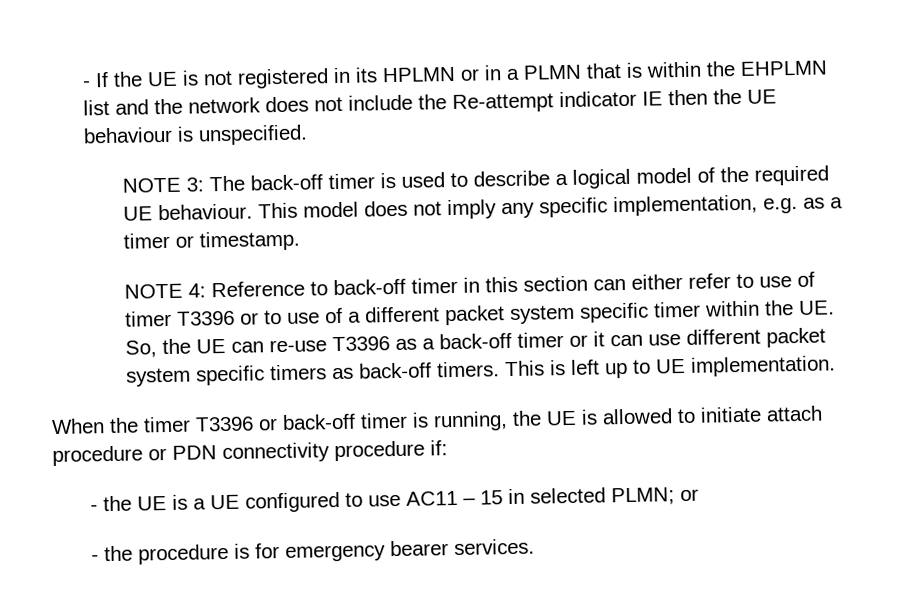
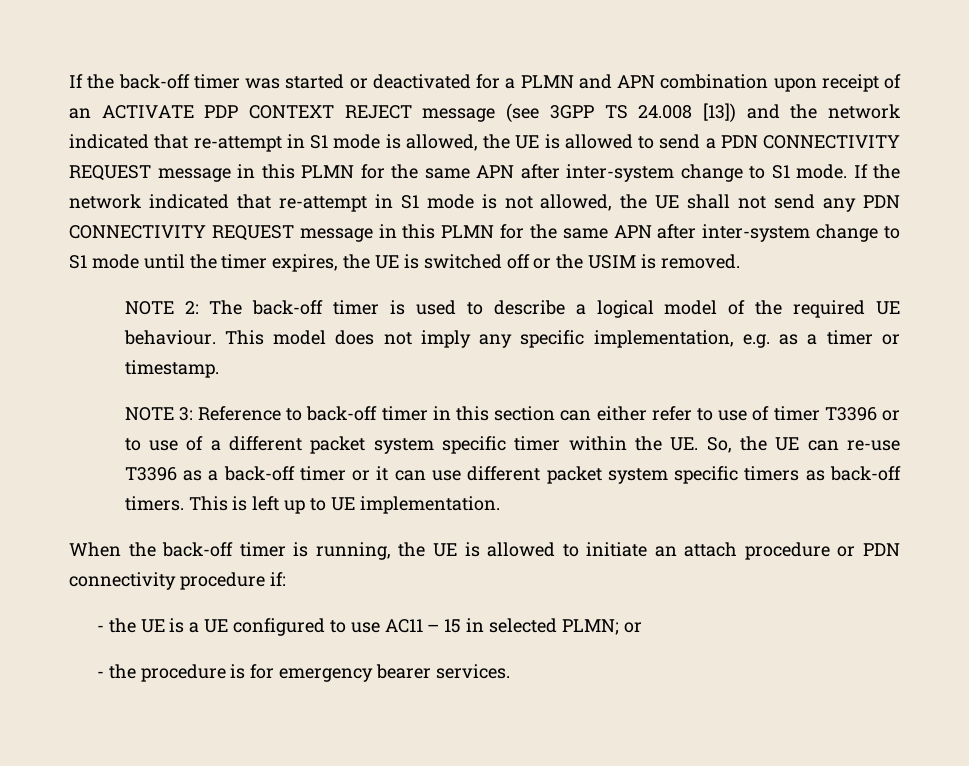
[83,60,829,89] [83,88,778,116] [83,124,309,146] [121,177,204,193] - If the UE is not registered in its HPLMN or in a PLMN that is within the EHPLMN list and the network does not include the Re-attempt indicator IE then the UE behaviour is unspecified. // NOTE 3: -> [69,74,901,92] [69,103,901,123] [69,134,900,152] [69,164,900,182] [69,194,900,212] [69,224,900,242] [69,254,740,272] [124,301,199,315] If the back-off timer was started or deactivated for a PLMN and APN combination upon receipt of an ACTIVATE PDP CONTEXT REJECT message (see 3GPP TS 24.008 [13]) and the network indicated that re-attempt in S1 mode is allowed, the UE is allowed to send a PDN CONNECTIVITY REQUEST message in this PLMN for the same APN after inter-system change to S1 mode. If the network indicated that re-attempt in S1 mode is not allowed, the UE shall not send any PDN CONNECTIVITY REQUEST message in this PLMN for the same APN after inter-system change to S1 mode until the timer expires, the UE is switched off or the USIM is removed. // NOTE 2:
[187,283,206,298] 4: -> [178,407,193,421] 3:
[143,416,278,433] timer T3396 or -> (156, 549) none
(762, 414) none -> [654,546,677,557] an

